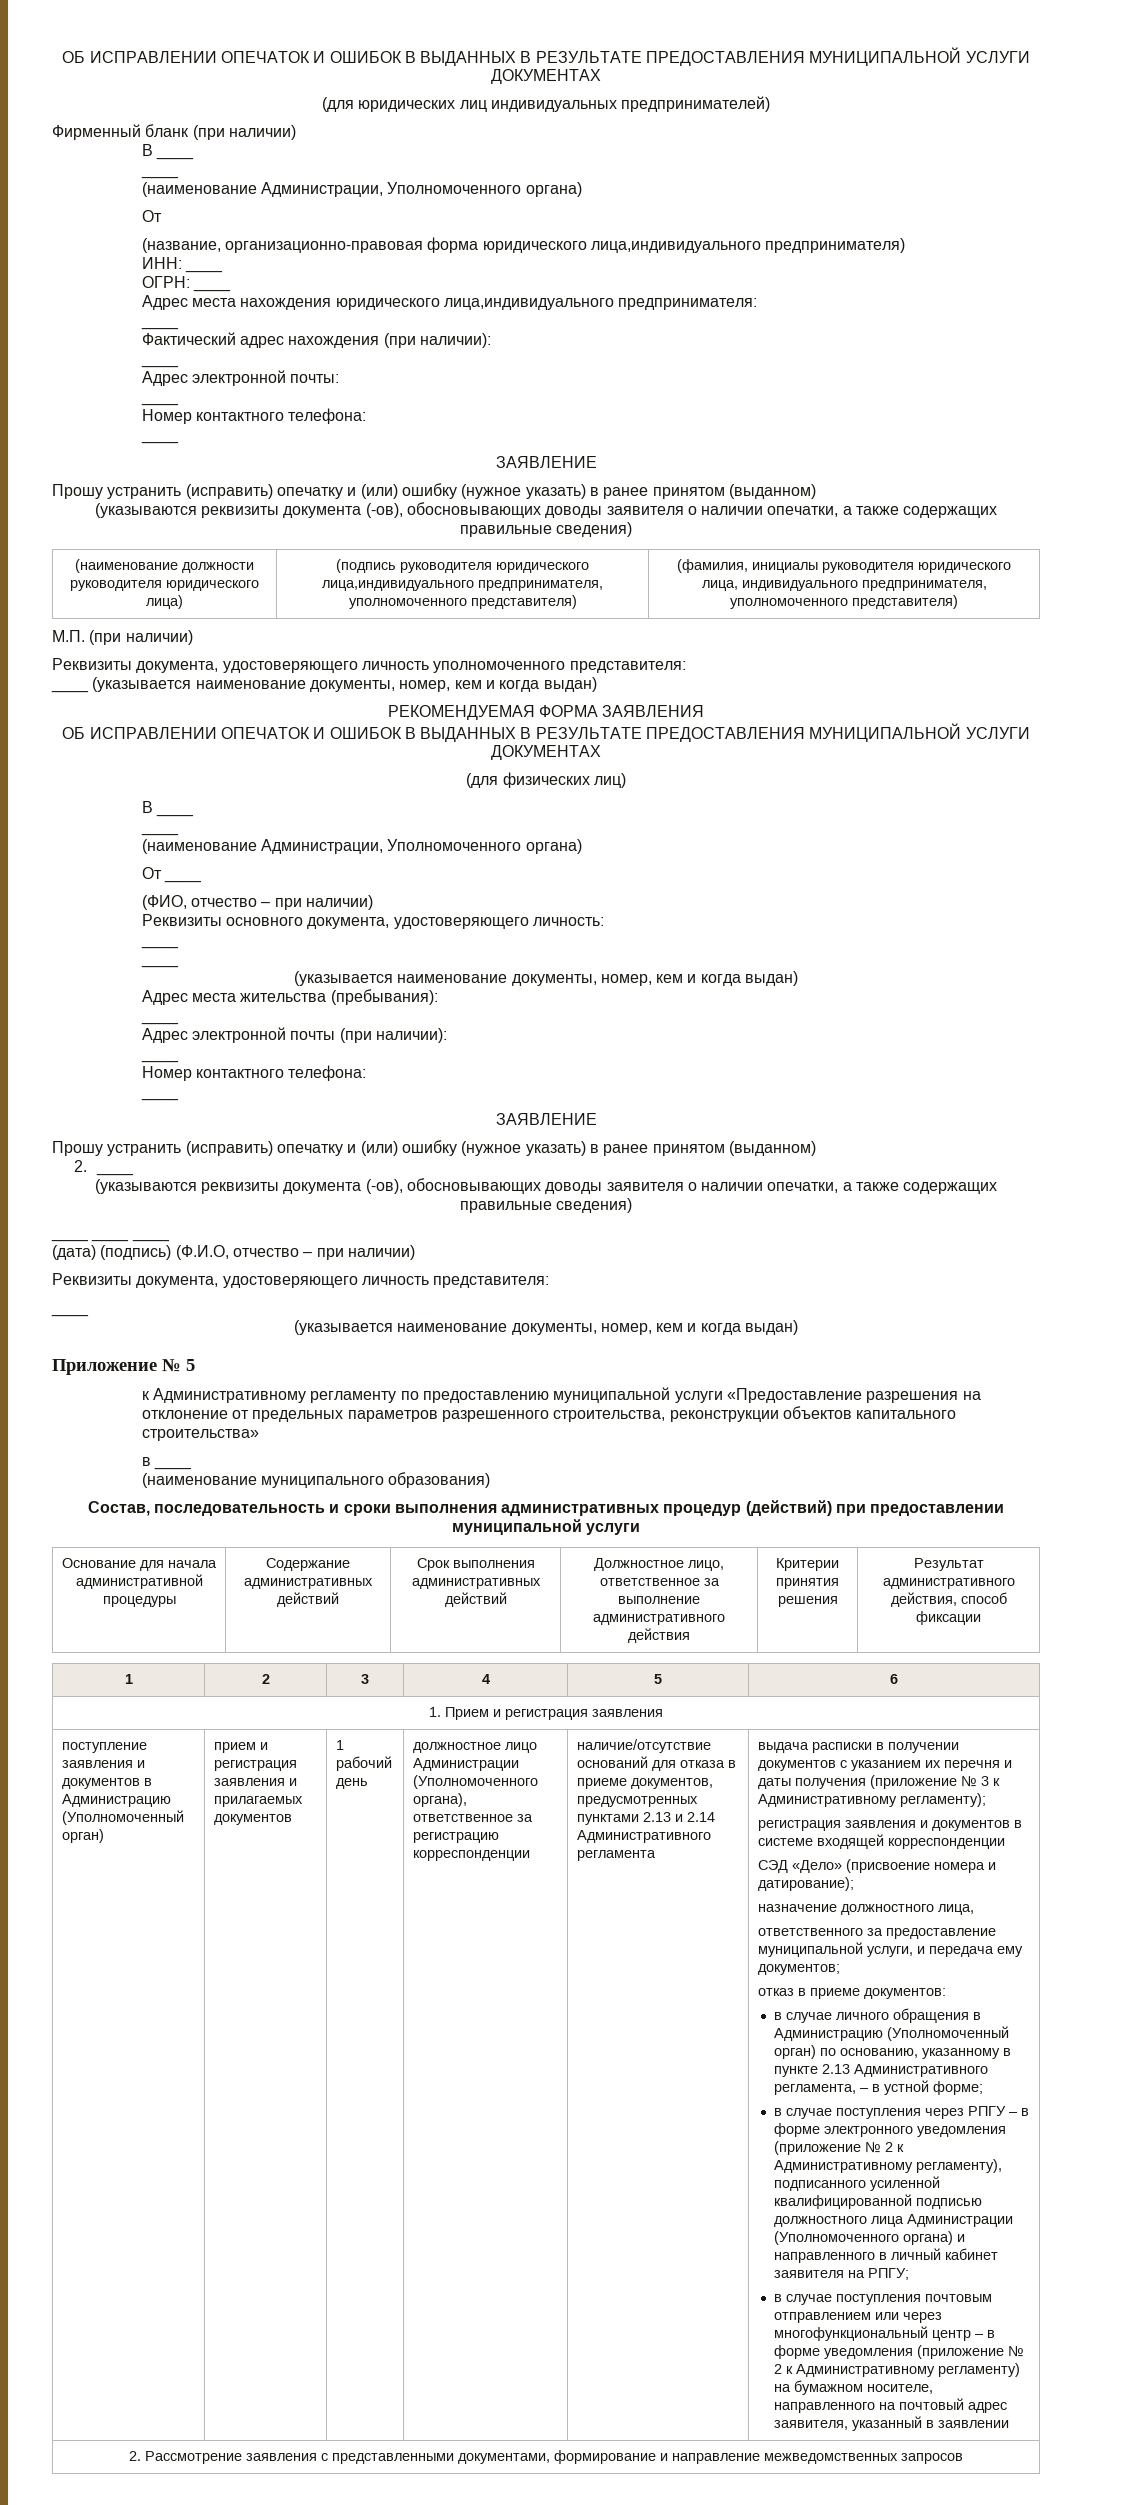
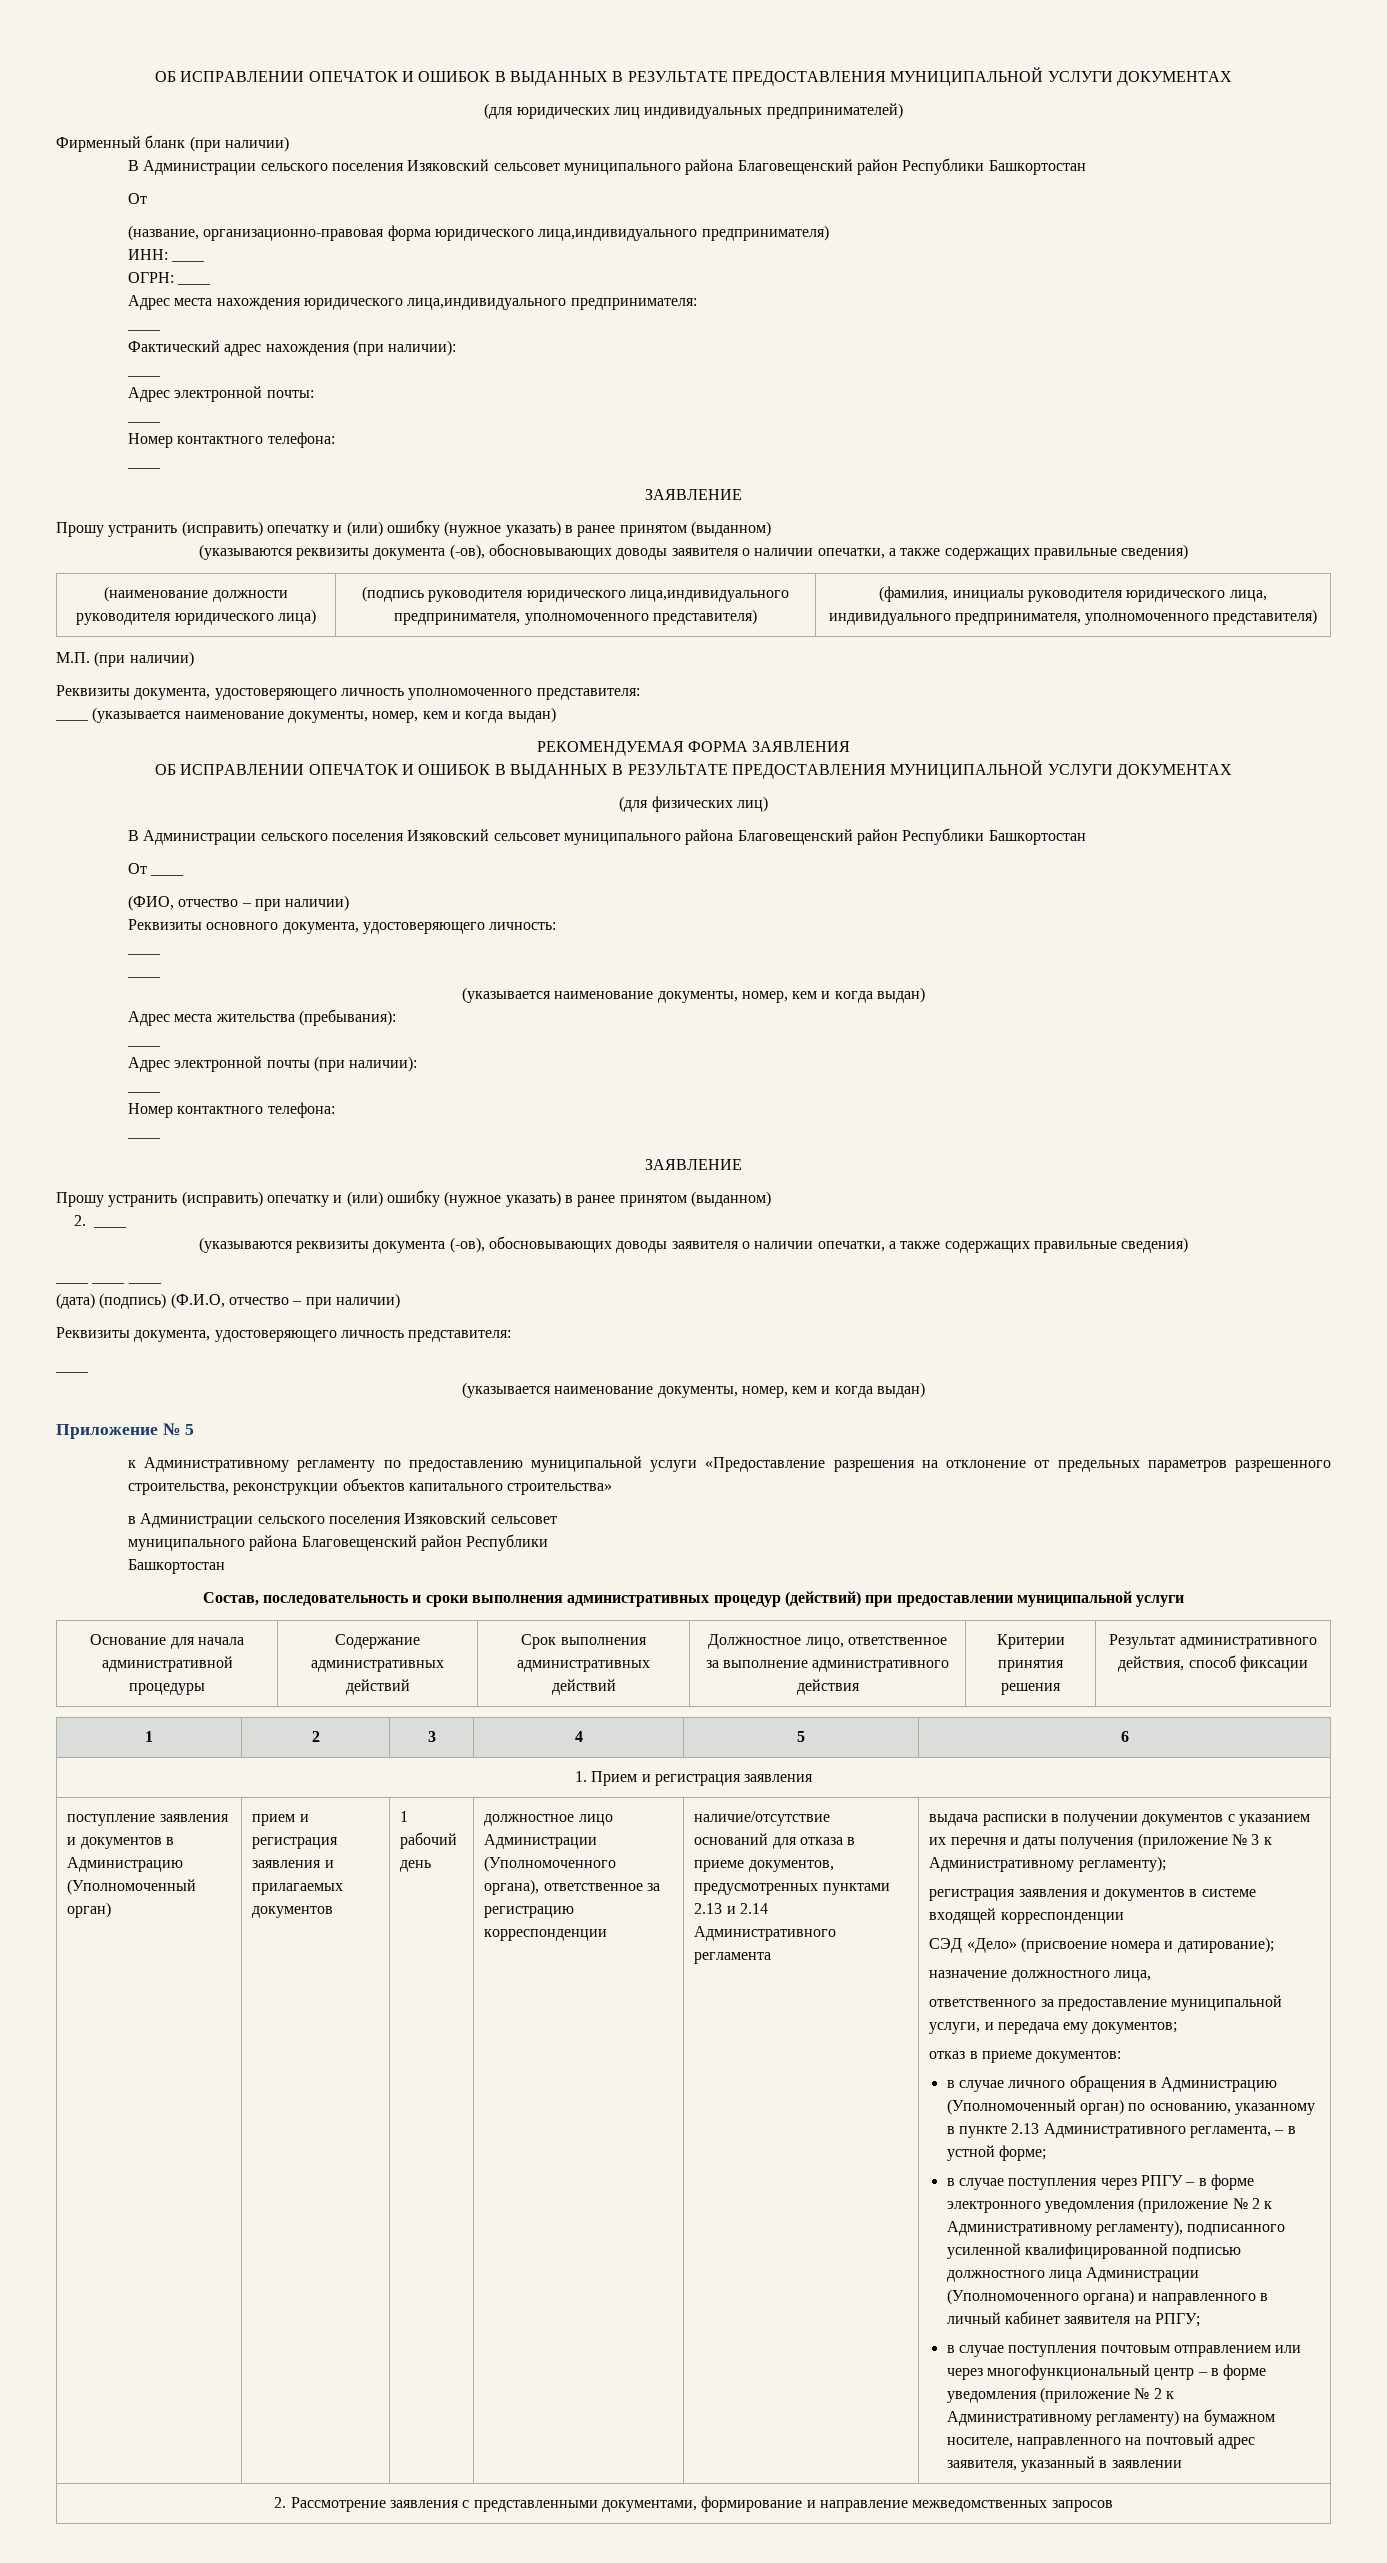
[155,156,194,160] [140,175,179,179] [141,182,582,197] ____ // ____ // (наименование Администрации, Уполномоченного органа) -> [143,158,1086,175] Администрации сельского поселения Изяковский сельсовет муниципального района Благовещенский район Республики Башкортостан
[155,813,194,817] [140,832,179,836] [141,839,582,854] ____ // ____ // (наименование Администрации, Уполномоченного органа) -> [143,828,1086,845] Администрации сельского поселения Изяковский сельсовет муниципального района Благовещенский район Республики Башкортостан
[153,1466,192,1470] [141,1472,491,1488] ____ // (наименование муниципального образования) -> [140,1512,557,1528] [127,1534,549,1551] [127,1559,225,1574] Администрации сельского поселения Изяковский сельсовет // муниципального района Благовещенский район Республики // Башкортостан

